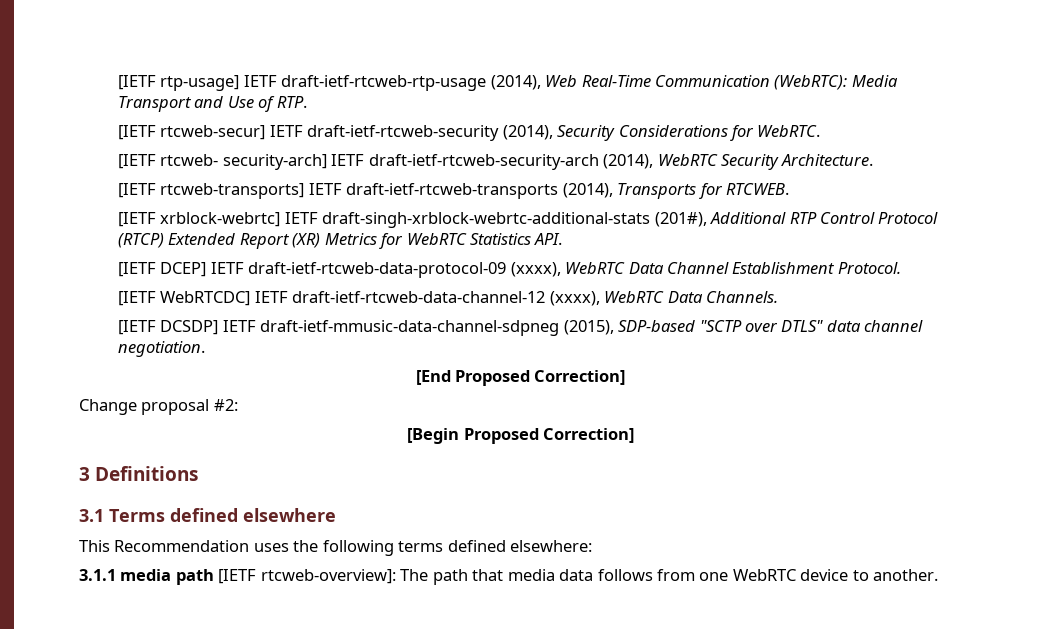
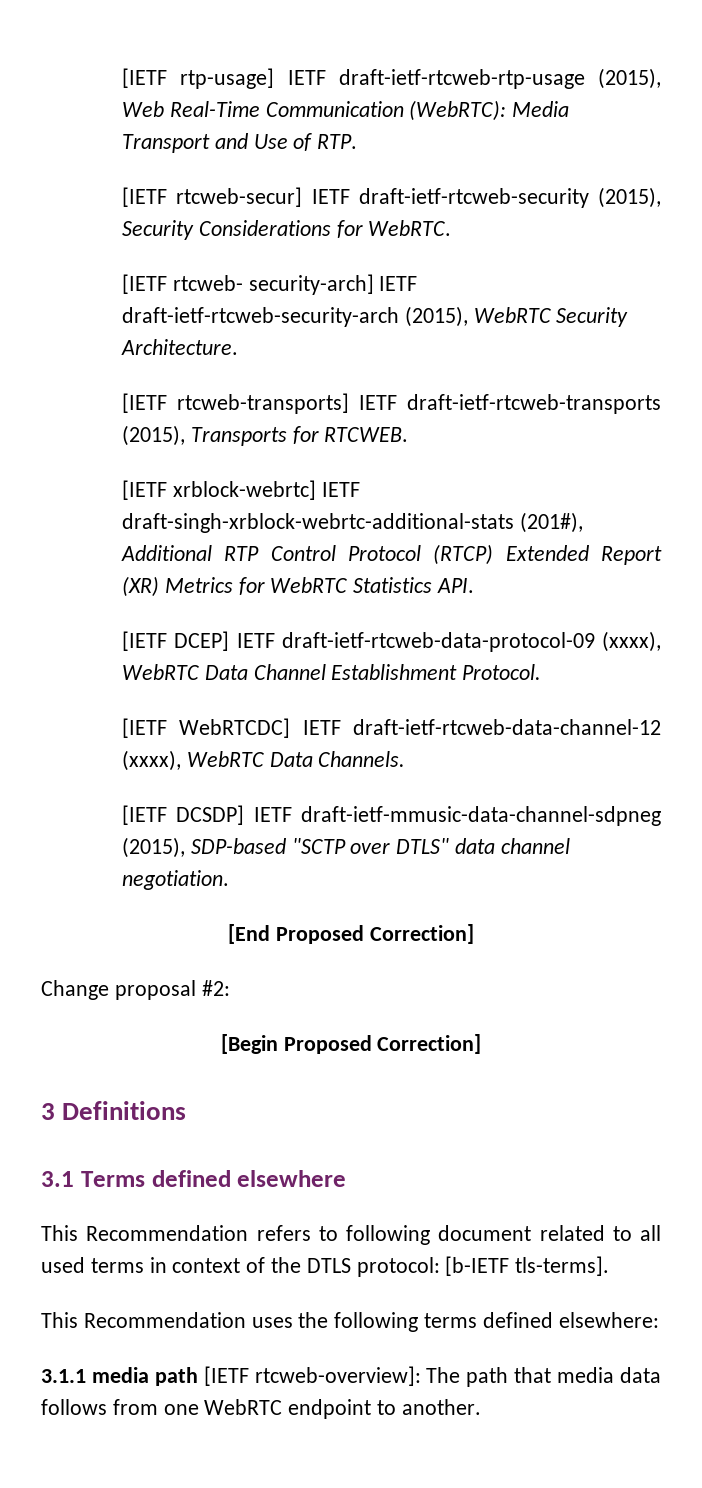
[490,75,541,90] (2014), -> [597,68,661,89] (2015),
[502,125,553,140] (2014), -> [597,187,661,208] (2015),
[603,154,654,169] (2014), -> [404,306,468,327] (2015),
[562,183,613,198] (2014), -> [122,425,186,446] (2015),
(336, 515) none -> [41,1225,661,1245] [41,1256,610,1277] // This Recommendation refers to following document related to all used terms in context of the DTLS protocol: [b-IETF tls-terms].
[800,569,849,581] device -> [288,1399,372,1419] endpoint

